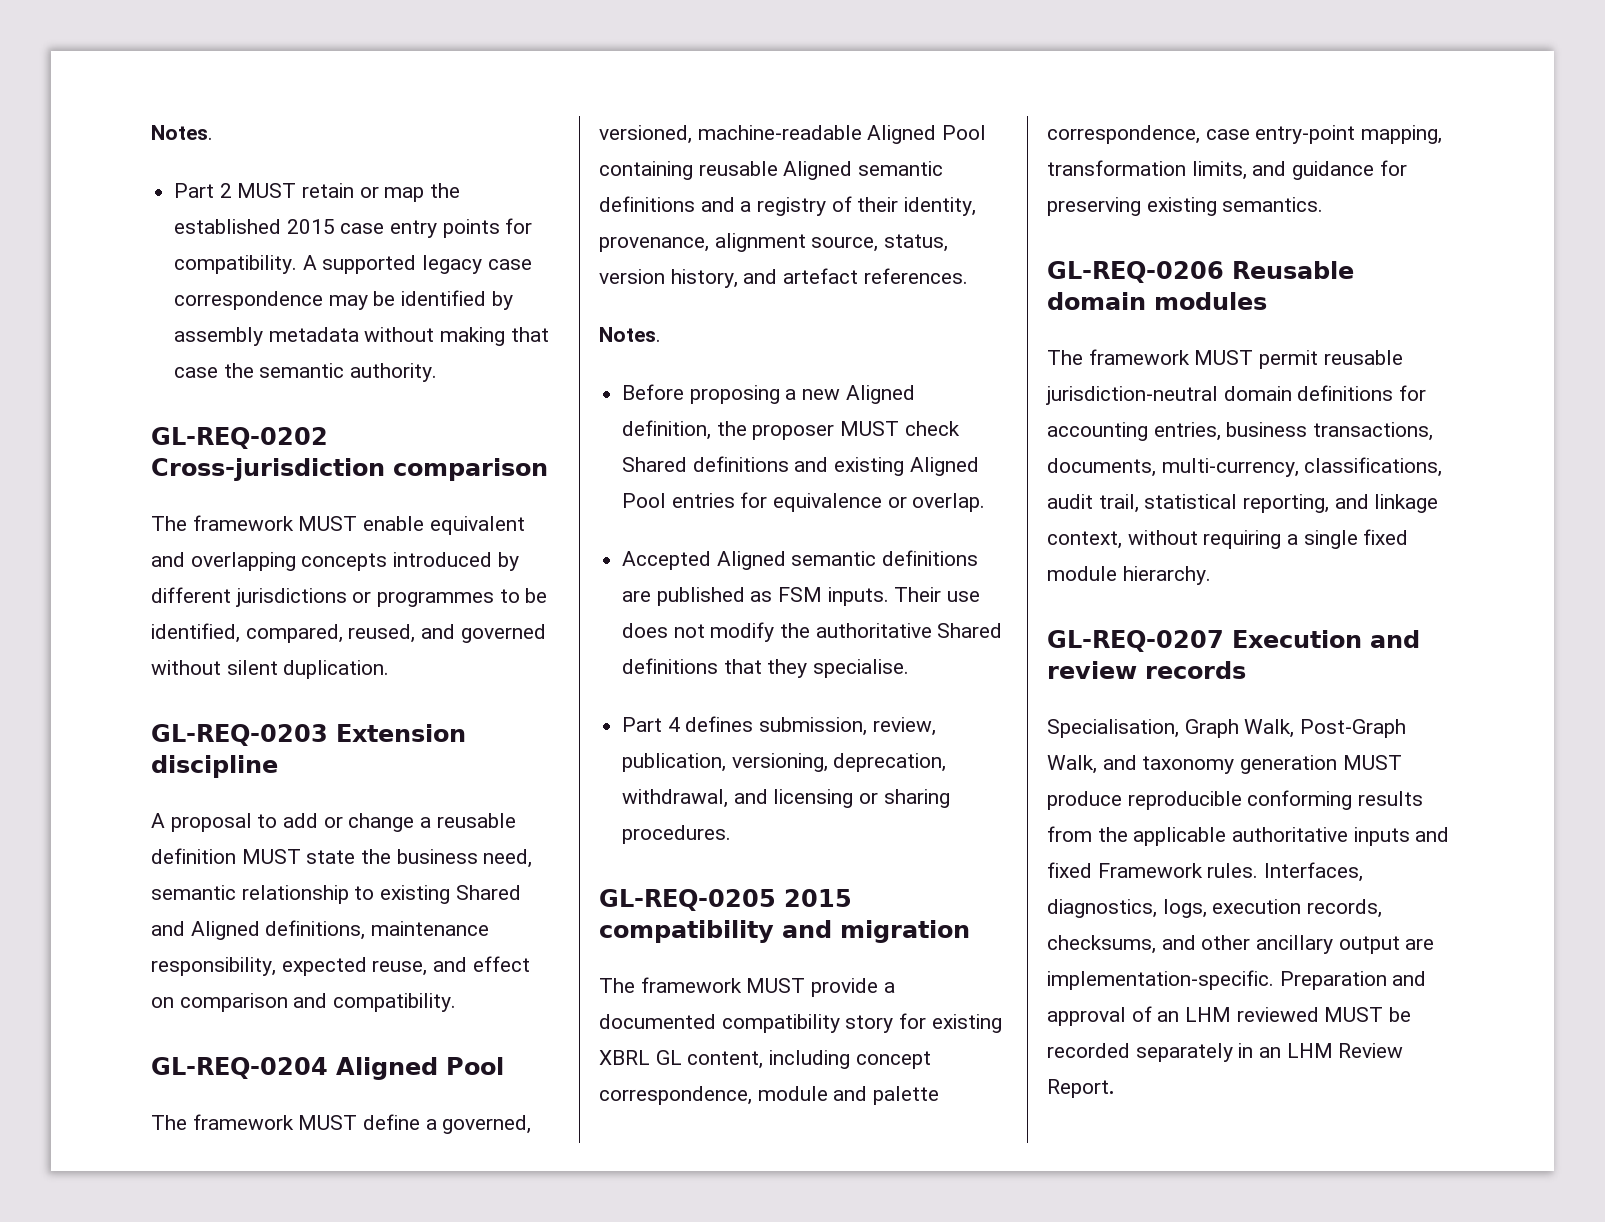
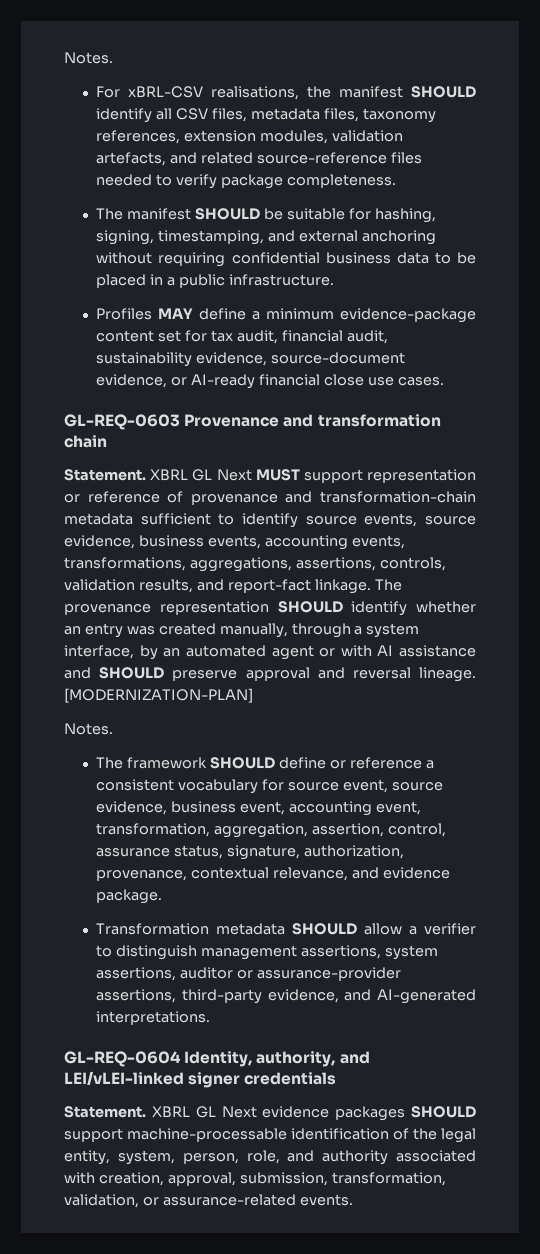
[151,125,213,140] [174,183,461,202] [174,218,533,238] [174,255,532,274] [174,290,513,310] [174,327,549,346] [174,363,438,382] [151,427,328,449] [151,458,548,481] [151,515,525,535] [151,552,519,571] [151,587,548,607] [151,623,546,643] [151,660,390,679] [151,724,466,746] [151,755,278,778] [151,813,516,832] [151,848,533,868] [151,885,521,904] [151,920,490,940] [151,956,530,976] [151,993,457,1012] [151,1057,504,1080] [151,1114,532,1134] [599,125,987,144] [599,161,944,180] [599,196,977,216] [599,233,949,252] [599,268,968,288] [599,327,661,342] [622,384,915,404] [622,420,960,440] [622,456,979,476] [622,492,986,512] [622,550,979,570] [622,587,981,606] [622,622,1003,642] [622,658,910,678] [622,716,936,736] [622,753,947,772] [622,789,950,808] [622,825,732,844] [599,889,852,911] [599,920,970,943] [599,977,895,997] [599,1013,1002,1033] [599,1050,931,1069] [599,1086,940,1105] [1047,125,1443,144] [1047,160,1407,180] [1047,197,1324,216] [1047,261,1354,283] [1047,292,1267,310] [1047,349,1403,369] [1046,385,1427,405] [1047,422,1434,441] [1047,457,1443,477] [1047,494,1439,513] [1047,529,1409,549] [1047,566,1211,585] [1047,630,1420,652] [1047,661,1246,679] [1047,719,1407,738] [1047,755,1402,774] [1047,790,1424,810] [1047,826,1450,846] [1047,862,1364,882] [1047,899,1383,918] [1047,935,1435,954] [1047,970,1427,990] [1047,1006,1412,1026] [1047,1043,1404,1062] [1047,1079,1114,1098] Notes. // Part 2 MUST retain or map the established 2015 case entry points for compatibility. A supported legacy case correspondence may be identified by assembly metadata without making that case the semantic authority. // GL-REQ-0202 Cross-jurisdiction comparison // The framework MUST enable equivalent and overlapping concepts introduced by different jurisdictions or programmes to be identified, compared, reused, and governed without silent duplication. // GL-REQ-0203 Extension discipline // A proposal to add or change a reusable definition MUST state the business need, semantic relationship to existing Shared and Aligned definitions, maintenance responsibility, expected reuse, and effect on comparison and compatibility. // GL-REQ-0204 Aligned Pool // The framework MUST define a governed, versioned, machine-readable Aligned Pool containing reusable Aligned semantic definitions and a registry of their identity, provenance, alignment source, status, version history, and artefact references. // Notes. // Before proposing a new Aligned definition, the proposer MUST check Shared definitions and existing Aligned Pool entries for equivalence or overlap. // Accepted Aligned semantic definitions are published as FSM inputs. Their use does not modify the authoritative Shared definitions that they specialise. // Part 4 defines submission, review, publication, versioning, deprecation, withdrawal, and licensing or sharing procedures. // GL-REQ-0205 2015 compatibility and migration // The framework MUST provide a documented compatibility story for existing XBRL GL content, including concept correspondence, module and palette correspondence, case entry-point mapping, transformation limits, and guidance for preserving existing semantics. // GL-REQ-0206 Reusable domain modules // The framework MUST permit reusable jurisdiction-neutral domain definitions for accounting entries, business transactions, documents, multi-currency, classifications, audit trail, statistical reporting, and linkage context, without requiring a single fixed module hierarchy. // GL-REQ-0207 Execution and review records // Specialisation, Graph Walk, Post-Graph Walk, and taxonomy generation MUST produce reproducible conforming results from the applicable authoritative inputs and fixed Framework rules. Interfaces, diagnostics, logs, execution records, checksums, and other ancillary output are implementation-specific. Preparation and approval of an LHM reviewed MUST be recorded separately in an LHM Review Report. -> [64,52,113,64] [96,86,476,100] [96,108,436,123] [96,130,404,144] [96,152,423,166] [96,174,397,189] [96,208,436,223] [96,230,437,245] [96,252,476,267] [96,274,335,288] [96,308,476,323] [96,330,388,344] [96,352,406,367] [96,374,444,389] [64,414,441,430] [64,435,107,448] [64,469,476,483] [64,491,476,505] [64,513,476,528] [64,535,405,550] [64,557,446,572] [64,579,402,594] [64,601,476,616] [64,623,420,638] [64,645,476,660] [64,667,476,682] [64,688,253,703] [64,723,113,735] [96,757,434,769] [96,779,443,794] [96,801,422,816] [96,823,447,838] [96,845,405,860] [96,867,451,881] [96,889,163,904] [96,923,476,935] [96,945,439,960] [96,967,402,981] [96,989,476,1004] [96,1011,211,1025] [64,1051,370,1067] [64,1071,337,1088] [64,1106,476,1121] [64,1128,476,1143] [64,1150,476,1165] [64,1172,446,1186] [64,1194,353,1208] Notes. // For xBRL-CSV realisations, the manifest SHOULD identify all CSV files, metadata files, taxonomy references, extension modules, validation artefacts, and related source-reference files needed to verify package completeness. // The manifest SHOULD be suitable for hashing, signing, timestamping, and external anchoring without requiring confidential business data to be placed in a public infrastructure. // Profiles MAY define a minimum evidence-package content set for tax audit, financial audit, sustainability evidence, source-document evidence, or AI-ready financial close use cases. // GL-REQ-0603 Provenance and transformation chain // Statement. XBRL GL Next MUST support representation or reference of provenance and transformation-chain metadata sufficient to identify source events, source evidence, business events, accounting events, transformations, aggregations, assertions, controls, validation results, and report-fact linkage. The provenance representation SHOULD identify whether an entry was created manually, through a system interface, by an automated agent or with AI assistance and SHOULD preserve approval and reversal lineage. [MODERNIZATION-PLAN] // Notes. // The framework SHOULD define or reference a consistent vocabulary for source event, source evidence, business event, accounting event, transformation, aggregation, assertion, control, assurance status, signature, authorization, provenance, contextual relevance, and evidence package. // Transformation metadata SHOULD allow a verifier to distinguish management assertions, system assertions, auditor or assurance-provider assertions, third-party evidence, and AI-generated interpretations. // GL-REQ-0604 Identity, authority, and LEI/vLEI-linked signer credentials // Statement. XBRL GL Next evidence packages SHOULD support machine-processable identification of the legal entity, system, person, role, and authority associated with creation, approval, submission, transformation, validation, or assurance-related events.

